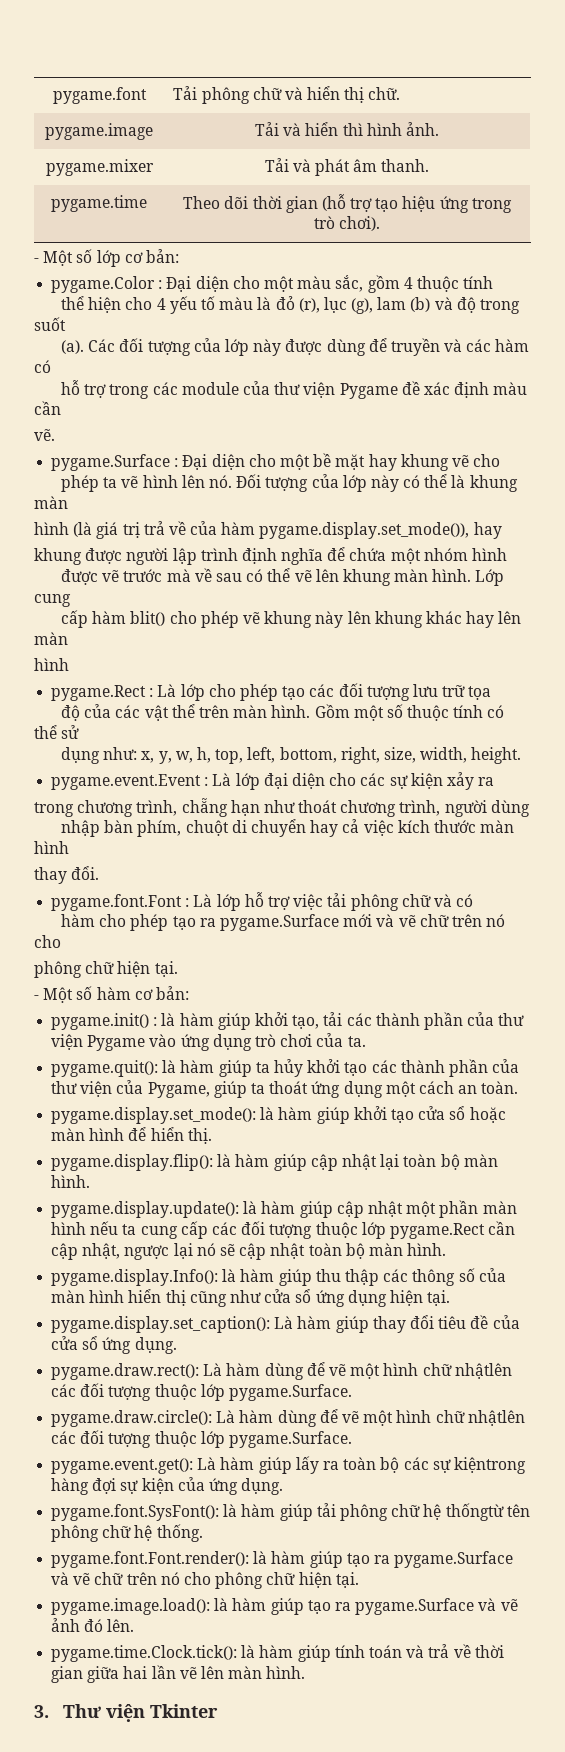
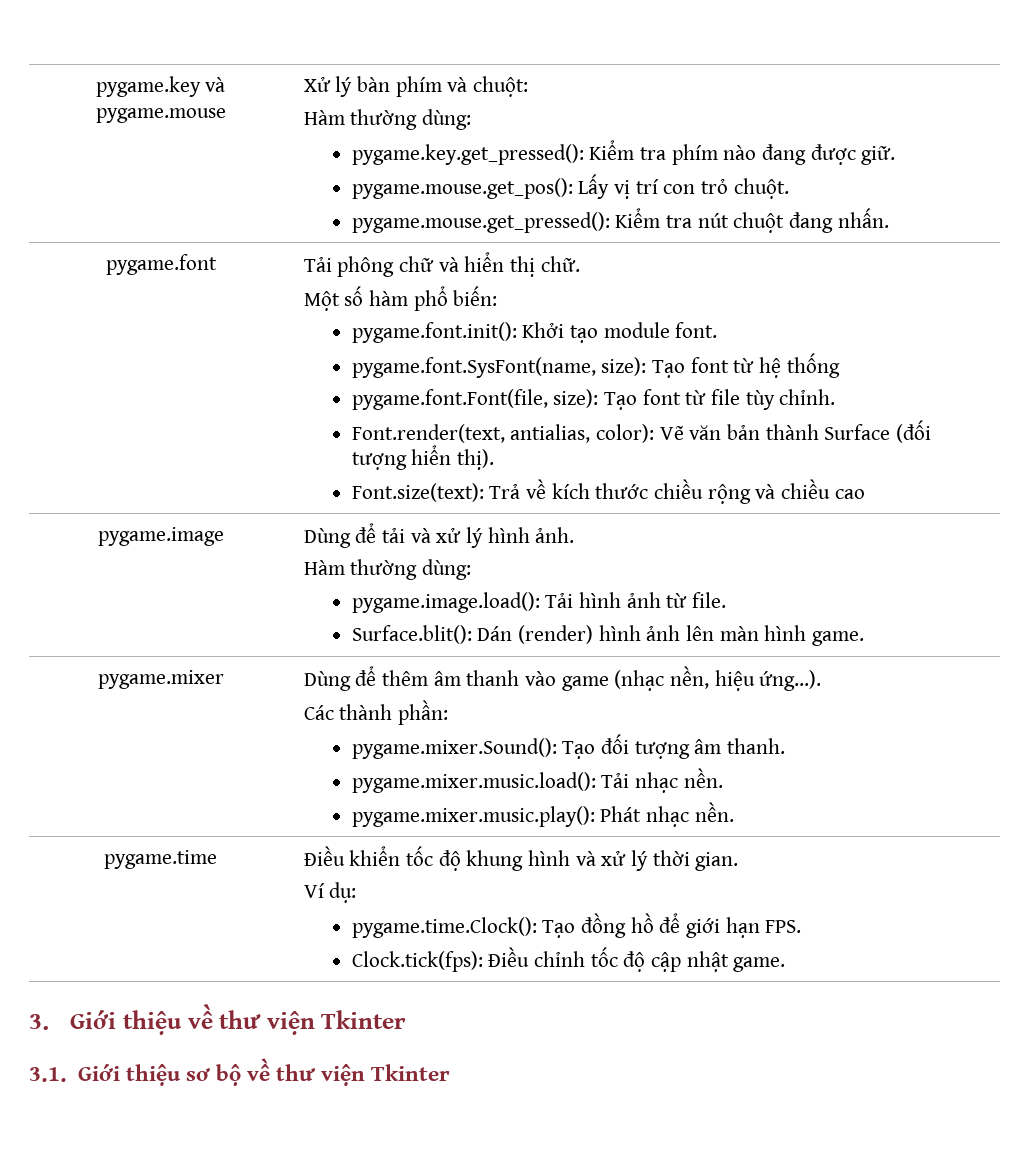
(52, 95) none -> [95,76,226,97] [95,108,226,123] [303,76,529,97] [303,109,472,130] [351,140,896,165] [351,174,789,199] [351,208,889,233] pygame.key và pygame.mouse | Xử lý bàn phím và chuột: // Hàm thường dùng: // pygame.key.get_pressed(): Kiểm tra phím nào đang được giữ. // pygame.mouse.get_pos(): Lấy vị trí con trỏ chuột. // pygame.mouse.get_pressed(): Kiểm tra nút chuột đang nhấn. //
[45,123,153,140] [255,122,439,136] [45,159,154,176] [264,158,430,176] [51,195,147,212] [183,194,512,213] [313,216,381,231] [34,249,179,267] [51,275,494,293] [61,296,520,314] [34,317,66,331] [61,338,530,356] [34,360,51,373] [61,380,528,399] [34,401,61,415] [34,429,55,441] [51,453,501,471] [61,474,518,492] [34,496,68,509] [34,521,502,539] [34,547,508,565] [61,568,505,586] [34,594,71,607] [61,610,522,628] [34,632,68,645] [34,658,69,671] [51,683,492,701] [61,704,505,721] [34,725,80,739] [61,747,522,764] [51,772,495,790] [34,798,530,817] [61,819,515,837] [34,841,69,854] [34,866,100,884] [51,892,474,911] [61,914,506,931] [34,935,61,948] [34,961,178,978] [34,986,189,1003] [51,1012,525,1030] [51,1033,366,1051] [51,1059,520,1077] [51,1080,519,1098] [51,1106,506,1124] [51,1127,212,1144] [51,1154,498,1171] [51,1175,91,1188] [51,1200,517,1218] [51,1221,516,1239] [51,1243,447,1260] [51,1268,506,1286] [51,1289,451,1307] [51,1315,520,1333] [51,1336,177,1354] [51,1362,512,1380] [51,1383,352,1401] [51,1409,525,1427] [51,1430,352,1448] [51,1456,526,1474] [51,1477,284,1495] [51,1503,530,1521] [51,1524,203,1542] [51,1551,514,1568] [51,1572,359,1589] [51,1598,518,1615] [51,1618,135,1632] [51,1644,504,1662] [51,1665,306,1683] [34,1704,101,1718] // pygame.image | Tải và hiển thì hình ảnh. // pygame.mixer | Tải và phát âm thanh. // pygame.time | Theo dõi thời gian (hỗ trợ tạo hiệu ứng trong trò chơi). // - Một số lớp cơ bản: // pygame.Color : Đại diện cho một màu sắc, gồm 4 thuộc tính // thể hiện cho 4 yếu tố màu là đỏ (r), lục (g), lam (b) và độ trong suốt // (a). Các đối tượng của lớp này được dùng để truyền và các hàm có // hỗ trợ trong các module của thư viện Pygame đề xác định màu cần // vẽ. // pygame.Surface : Đại diện cho một bề mặt hay khung vẽ cho // phép ta vẽ hình lên nó. Đối tượng của lớp này có thể là khung màn // hình (là giá trị trả về của hàm pygame.display.set_mode()), hay // khung được người lập trình định nghĩa để chứa một nhóm hình // được vẽ trước mà về sau có thể vẽ lên khung màn hình. Lớp cung // cấp hàm blit() cho phép vẽ khung này lên khung khác hay lên màn // hình // pygame.Rect : Là lớp cho phép tạo các đối tượng lưu trữ tọa // độ của các vật thể trên màn hình. Gồm một số thuộc tính có thể sử // dụng như: x, y, w, h, top, left, bottom, right, size, width, height. // pygame.event.Event : Là lớp đại diện cho các sự kiện xảy ra // trong chương trình, chẵng hạn như thoát chương trình, người dùng // nhập bàn phím, chuột di chuyển hay cả việc kích thước màn hình // thay đổi. // pygame.font.Font : Là lớp hỗ trợ việc tải phông chữ và có // hàm cho phép tạo ra pygame.Surface mới và vẽ chữ trên nó cho // phông chữ hiện tại. // - Một số hàm cơ bản: // pygame.init() : là hàm giúp khởi tạo, tải các thành phần của thư viện Pygame vào ứng dụng trò chơi của ta. // pygame.quit(): là hàm giúp ta hủy khởi tạo các thành phần của thư viện của Pygame, giúp ta thoát ứng dụng một cách an toàn. // pygame.display.set_mode(): là hàm giúp khởi tạo cửa sổ hoặc màn hình để hiển thị. // pygame.display.flip(): là hàm giúp cập nhật lại toàn bộ màn hình. // pygame.display.update(): là hàm giúp cập nhật một phần màn hình nếu ta cung cấp các đối tượng thuộc lớp pygame.Rect cần cập nhật, ngược lại nó sẽ cập nhật toàn bộ màn hình. // pygame.display.Info(): là hàm giúp thu thập các thông số của màn hình hiển thị cũng như cửa sổ ứng dụng hiện tại. // pygame.display.set_caption(): Là hàm giúp thay đổi tiêu đề của cửa sổ ứng dụng. // pygame.draw.rect(): Là hàm dùng để vẽ một hình chữ nhậtlên các đối tượng thuộc lớp pygame.Surface. // pygame.draw.circle(): Là hàm dùng để vẽ một hình chữ nhậtlên các đối tượng thuộc lớp pygame.Surface. // pygame.event.get(): Là hàm giúp lấy ra toàn bộ các sự kiệntrong hàng đợi sự kiện của ứng dụng. // pygame.font.SysFont(): là hàm giúp tải phông chữ hệ thốngtừ tên phông chữ hệ thống. // pygame.font.Font.render(): là hàm giúp tạo ra pygame.Surface và vẽ chữ trên nó cho phông chữ hiện tại. // pygame.image.load(): là hàm giúp tạo ra pygame.Surface và vẽ ảnh đó lên. // pygame.time.Clock.tick(): là hàm giúp tính toán và trả về thời gian giữa hai lần vẽ lên màn hình. // 3. Thư -> [303,286,498,311] [351,322,718,343] [351,353,840,378] [351,389,836,410] [351,420,932,443] [351,445,494,470] [351,479,865,504] [97,527,224,546] [303,523,575,548] [303,559,472,580] [351,592,726,613] [351,625,865,646] [97,670,224,689] [303,666,822,691] [303,700,449,725] [351,734,785,759] [351,768,723,793] [351,802,734,827] [104,850,217,869] [303,846,739,871] [303,882,357,903] [351,913,802,938] [351,947,786,972] [29,1004,407,1035] [29,1058,316,1086] // Một số hàm phổ biến: // pygame.font.init(): Khởi tạo module font. // pygame.font.SysFont(name, size): Tạo font từ hệ thống // pygame.font.Font(file, size): Tạo font từ file tùy chỉnh. // Font.render(text, antialias, color): Vẽ văn bản thành Surface (đối tượng hiển thị). // Font.size(text): Trả về kích thước chiều rộng và chiều cao // pygame.image | Dùng để tải và xử lý hình ảnh. // Hàm thường dùng: // pygame.image.load(): Tải hình ảnh từ file. // Surface.blit(): Dán (render) hình ảnh lên màn hình game. // pygame.mixer | Dùng để thêm âm thanh vào game (nhạc nền, hiệu ứng…). // Các thành phần: // pygame.mixer.Sound(): Tạo đối tượng âm thanh. // pygame.mixer.music.load(): Tải nhạc nền. // pygame.mixer.music.play(): Phát nhạc nền. // pygame.time | Điều khiển tốc độ khung hình và xử lý thời gian. // Ví dụ: // pygame.time.Clock(): Tạo đồng hồ để giới hạn FPS. // Clock.tick(fps): Điều chỉnh tốc độ cập nhật game. // 3. Giới thiệu về thư viện Tkinter // 3.1. Giới thiệu sơ bộ về thư

